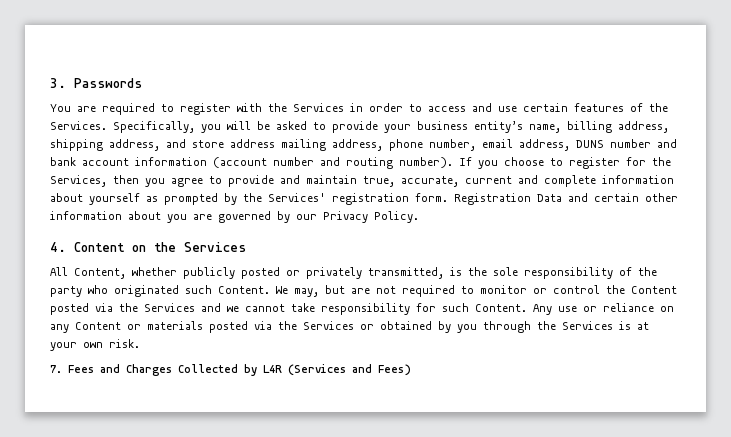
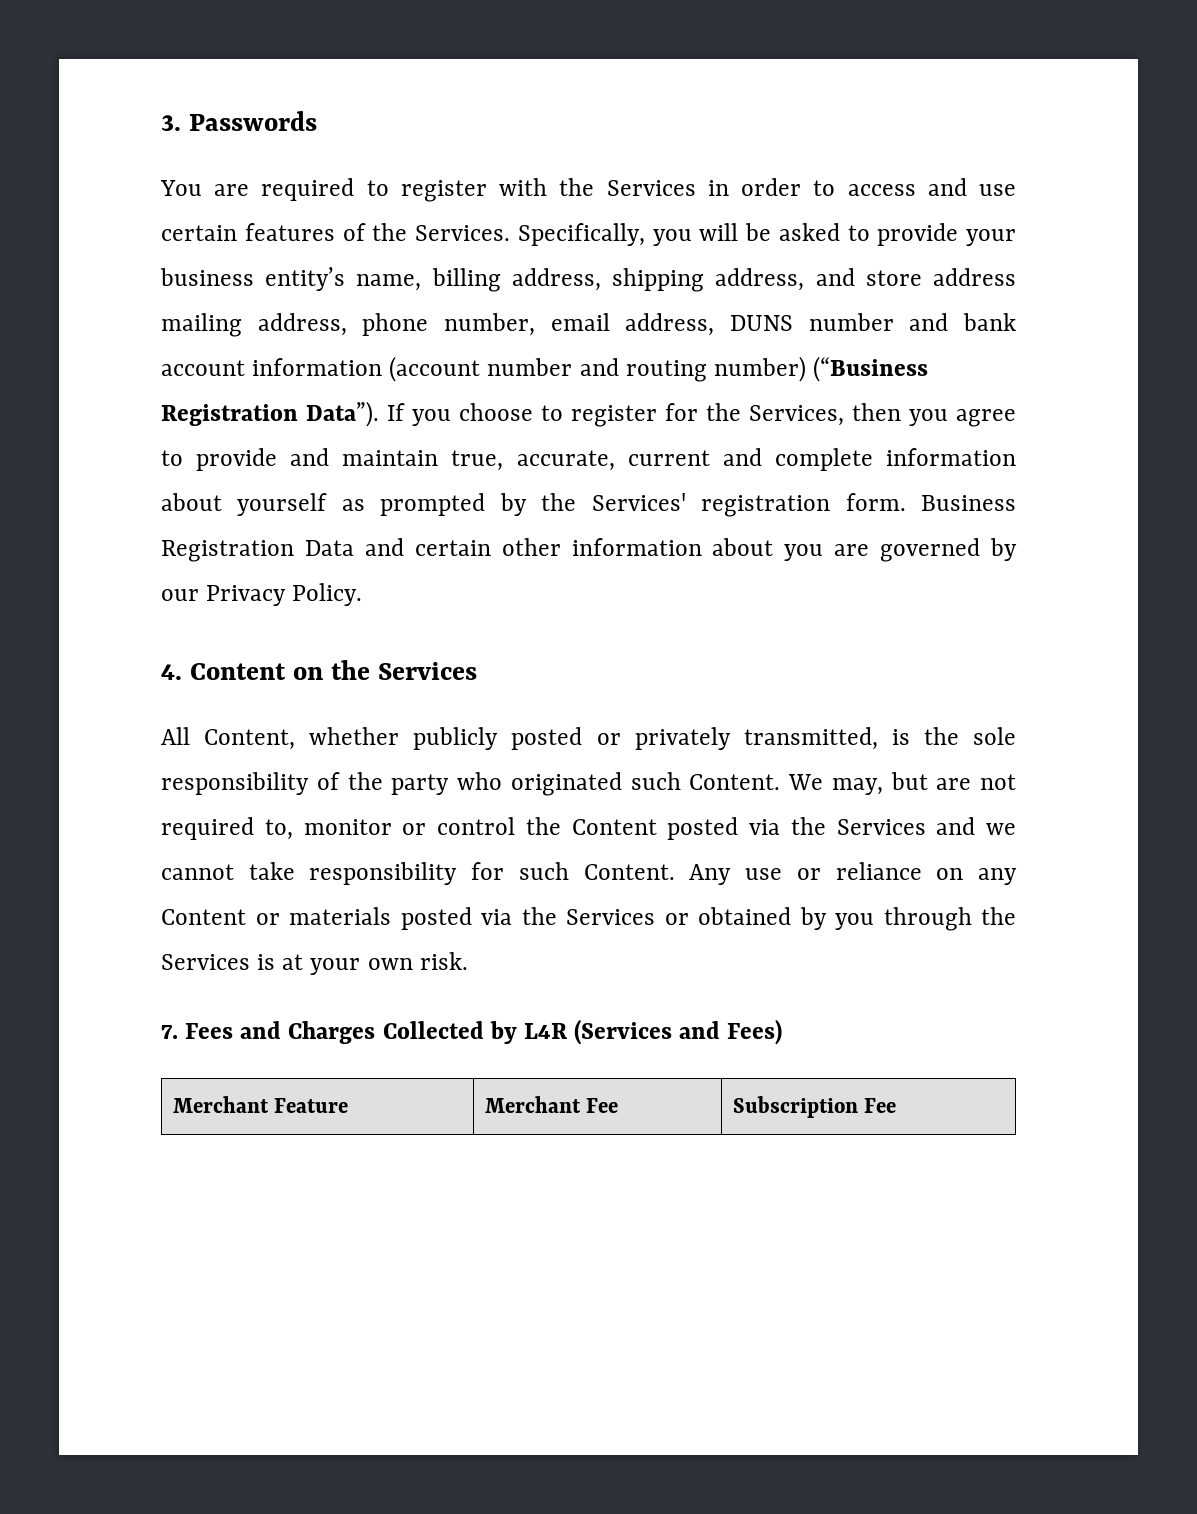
[399,157,453,168] number). -> [713,356,929,382] [161,401,379,427] number) (“Business Registration Data”).
(448, 197) none -> [921,495,1017,511] Business
[461,286,474,294] to -> [264,819,293,840] to,
(411, 370) none -> [172,1096,349,1113] [484,1096,619,1113] [732,1096,897,1118] // Merchant Feature | Merchant Fee | Subscription Fee

